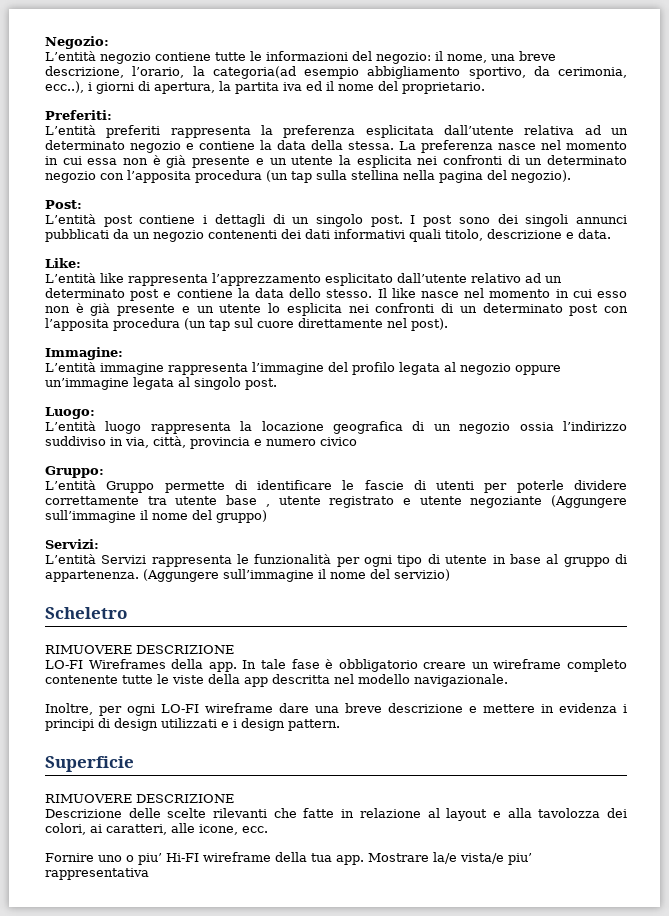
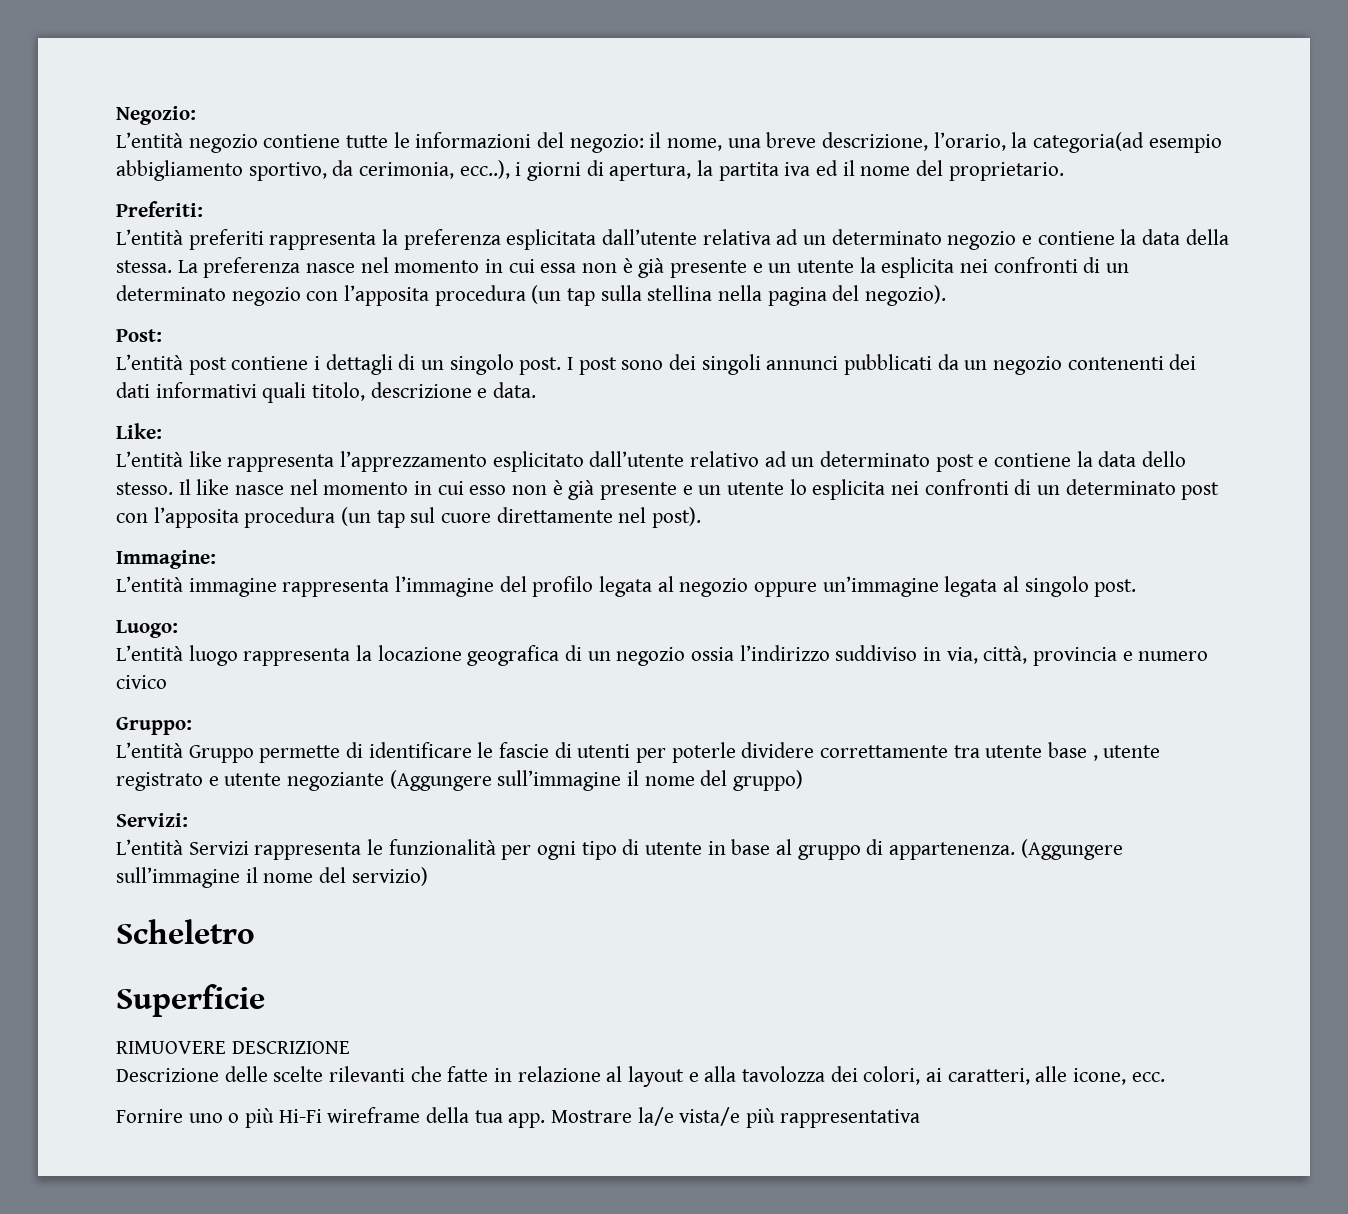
[45,645,234,654] [45,659,627,672] [45,674,508,687] [45,703,627,716] [45,718,340,731] // RIMUOVERE DESCRIZIONE // LO-FI Wireframes della app. In tale fase è obbligatorio creare un wireframe completo contenente tutte le viste della app descritta nel modello navigazionale. // Inoltre, per ogni LO-FI wireframe dare una breve descrizione e mettere in evidenza i principi di design utilizzati e i design pattern. -> (255, 931) none
[138,853,199,865] piu’ Hi-FI -> [245,1108,322,1128] più Hi-Fi
[508,853,532,865] piu’ -> [746,1108,776,1128] più

